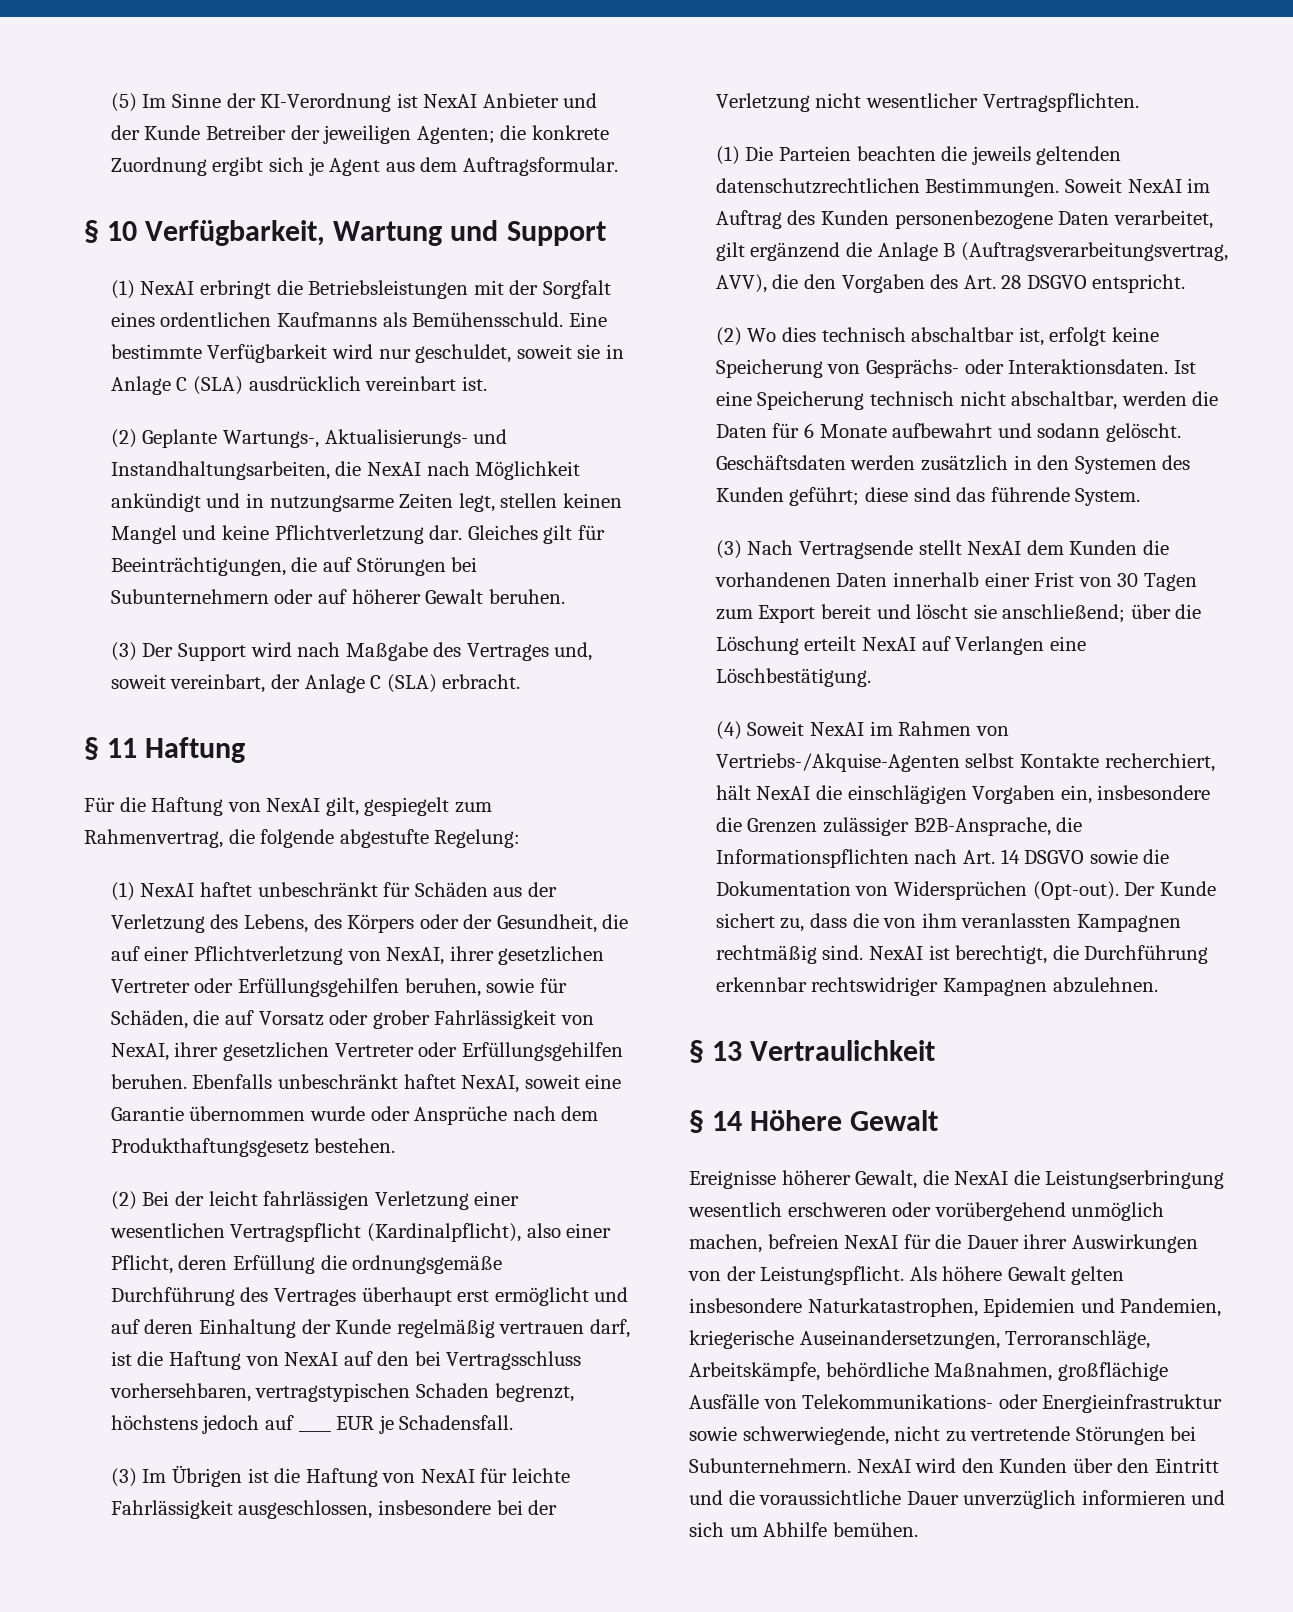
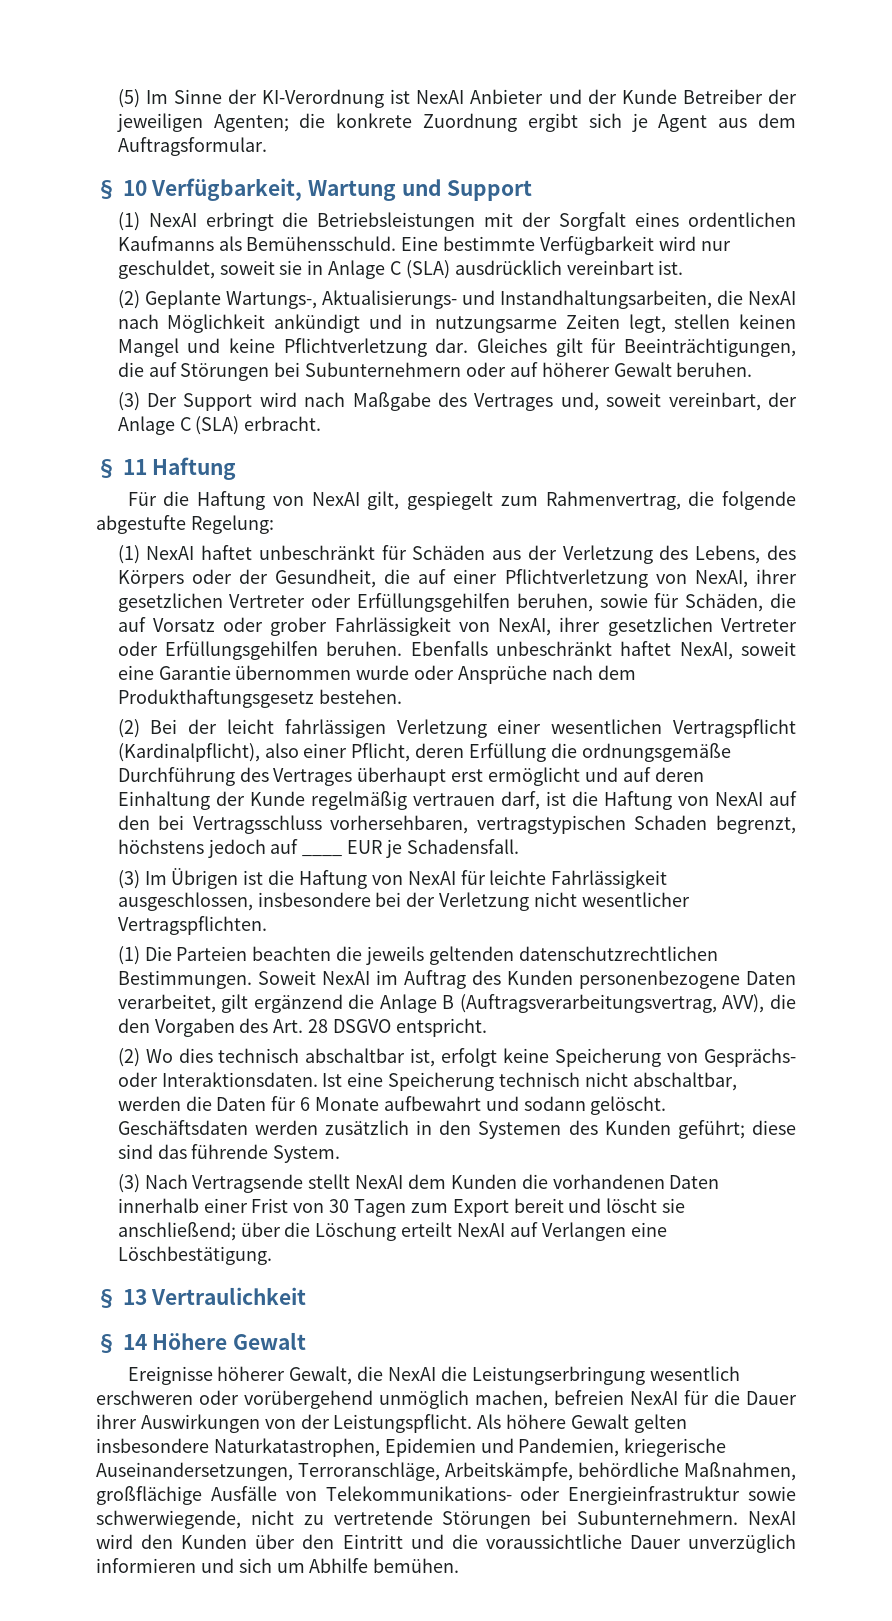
[715,721,1009,740] [715,753,1215,772] [715,785,1211,804] [715,817,1083,836] [715,849,1170,868] [715,881,1216,900] [715,913,1181,932] [715,945,1209,964] [715,977,1158,996] // (4) Soweit NexAI im Rahmen von Vertriebs-/Akquise-Agenten selbst Kontakte recherchiert, hält NexAI die einschlägigen Vorgaben ein, insbesondere die Grenzen zulässiger B2B-Ansprache, die Informationspflichten nach Art. 14 DSGVO sowie die Dokumentation von Widersprüchen (Opt-out). Der Kunde sichert zu, dass die von ihm veranlassten Kampagnen rechtmäßig sind. NexAI ist berechtigt, die Durchführung erkennbar rechtswidriger Kampagnen abzulehnen. -> (272, 1255) none

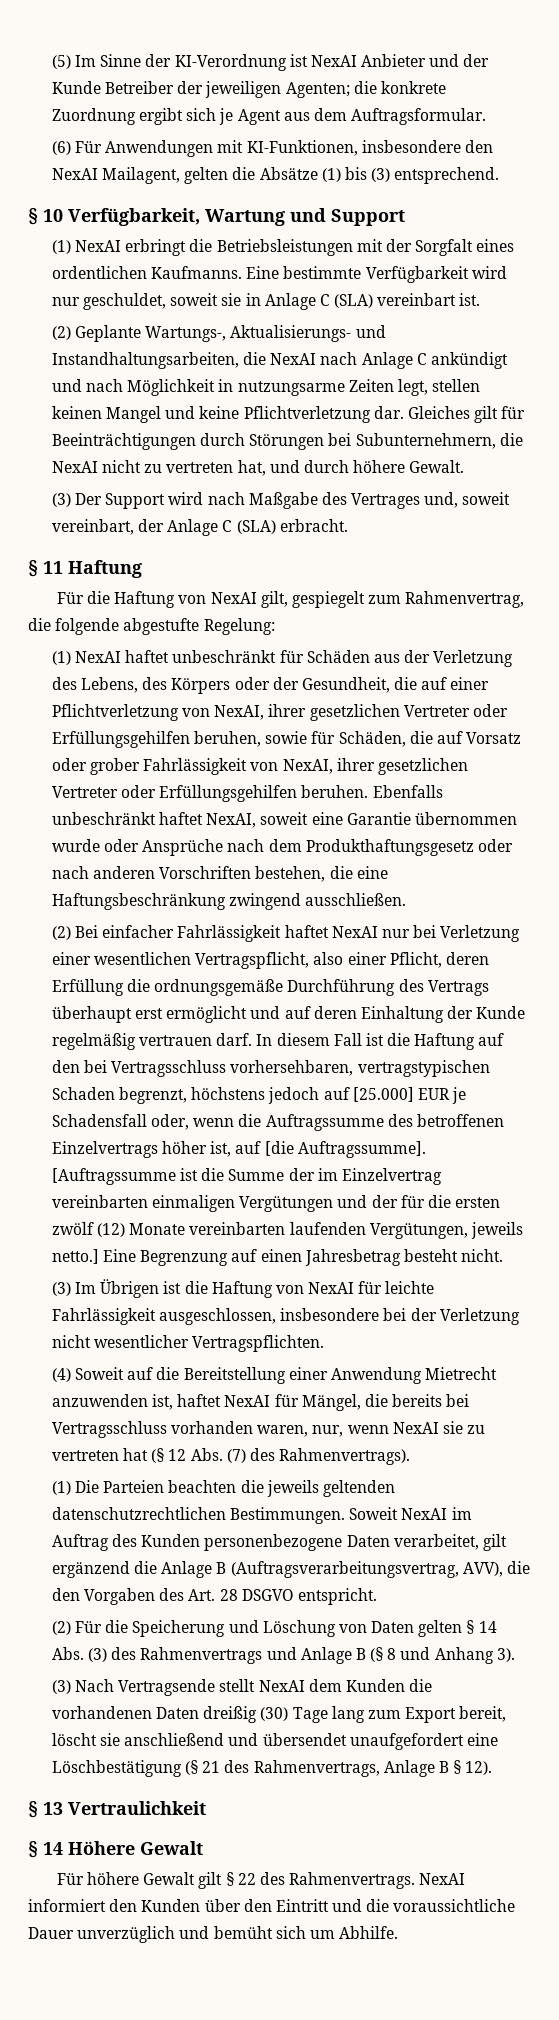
(267, 146) none -> [51,140,493,157] [51,167,500,184] // (6) Für Anwendungen mit KI-Funktionen, insbesondere den NexAI Mailagent, gelten die Absätze (1) bis (3) entsprechend.
[117,236,397,251] Kaufmanns als Bemühensschuld. -> [150,266,242,279] Kaufmanns.
[454,260,562,275] ausdrücklich -> (374, 301) none
[167,314,402,333] Möglichkeit ankündigt und -> [361,352,508,369] [51,379,216,396] Anlage C ankündigt und nach Möglichkeit
[624,338,796,357] [117,362,753,381] Beeinträchtigungen, die auf Störungen bei Subunternehmern oder auf höherer Gewalt beruhen. -> [51,433,523,450] [51,460,465,476] Beeinträchtigungen durch Störungen bei Subunternehmern, die NexAI nicht zu vertreten hat, und durch höhere Gewalt.
[318,689,402,704] [117,719,386,738] bestehen. // (2) Bei der leicht fahrlässigen -> [477,839,513,852] [51,866,388,882] [51,893,407,910] [51,925,437,942] oder nach anderen Vorschriften bestehen, die eine Haftungsbeschränkung zwingend ausschließen. // (2) Bei einfacher Fahrlässigkeit haftet NexAI nur bei
[673,719,796,738] [117,743,260,762] Vertragspflicht (Kardinalpflicht), -> [195,952,310,969] Vertragspflicht,
[273,768,353,786] Vertrages -> [427,980,489,996] Vertrags
[500,791,763,810] darf, ist die Haftung von NexAI -> [216,1033,476,1050] darf. In diesem Fall ist die Haftung
[302,854,343,857] ____ -> [352,1087,414,1102] [25.000]
[406,839,519,854] Schadensfall. -> [51,1114,504,1131] [51,1141,426,1158] [51,1168,442,1185] [51,1195,501,1212] [51,1222,523,1239] [51,1249,504,1266] Schadensfall oder, wenn die Auftragssumme des betroffenen Einzelvertrags höher ist, auf [die Auftragssumme]. [Auftragssumme ist die Summe der im Einzelvertrag vereinbarten einmaligen Vergütungen und der für die ersten zwölf (12) Monate vereinbarten laufenden Vergütungen, jeweils netto.] Eine Begrenzung auf einen Jahresbetrag besteht nicht.
(267, 925) none -> [51,1367,498,1384] [51,1394,470,1411] [51,1421,486,1438] [51,1448,411,1465] // (4) Soweit auf die Bereitstellung einer Anwendung Mietrecht anzuwenden ist, haftet NexAI für Mängel, die bereits bei Vertragsschluss vorhanden waren, nur, wenn NexAI sie zu vertreten hat (§ 12 Abs. (7) des Rahmenvertrags).
[145,1048,796,1067] [117,1072,737,1091] [117,1096,667,1115] [117,1120,796,1139] [117,1144,341,1163] Wo dies technisch abschaltbar ist, erfolgt keine Speicherung von Gesprächs- oder Interaktionsdaten. Ist eine Speicherung technisch nicht abschaltbar, werden die Daten für 6 Monate aufbewahrt und sodann gelöscht. Geschäftsdaten werden zusätzlich in den Systemen des Kunden geführt; diese sind das führende System. -> [74,1620,497,1637] [51,1647,515,1664] Für die Speicherung und Löschung von Daten gelten § 14 Abs. (3) des Rahmenvertrags und Anlage B (§ 8 und Anhang 3).
[117,1198,686,1217] [117,1222,667,1241] [117,1246,272,1265] innerhalb einer Frist von 30 Tagen zum Export bereit und löscht sie anschließend; über die Löschung erteilt NexAI auf Verlangen eine Löschbestätigung. -> [203,1706,507,1723] [51,1733,498,1750] [51,1760,493,1777] dreißig (30) Tage lang zum Export bereit, löscht sie anschließend und übersendet unaufgefordert eine Löschbestätigung (§ 21 des Rahmenvertrags, Anlage B § 12).
[127,1366,740,1385] [96,1390,797,1409] [96,1414,687,1433] [96,1438,727,1457] [96,1462,796,1481] [96,1486,796,1505] [96,1510,797,1529] [96,1534,133,1549] Ereignisse höherer Gewalt, die NexAI die Leistungserbringung wesentlich erschweren oder vorübergehend unmöglich machen, befreien NexAI für die Dauer ihrer Auswirkungen von der Leistungspflicht. Als höhere Gewalt gelten insbesondere Naturkatastrophen, Epidemien und Pandemien, kriegerische Auseinandersetzungen, Terroranschläge, Arbeitskämpfe, behördliche Maßnahmen, großflächige Ausfälle von Telekommunikations- oder Energieinfrastruktur sowie schwerwiegende, nicht zu vertretende Störungen bei Subunternehmern. NexAI wird -> [56,1872,466,1889] [28,1899,106,1912] Für höhere Gewalt gilt § 22 des Rahmenvertrags. NexAI informiert
[96,1558,460,1573] informieren und sich um Abhilfe bemühen. -> [179,1926,399,1939] und bemüht sich um Abhilfe.

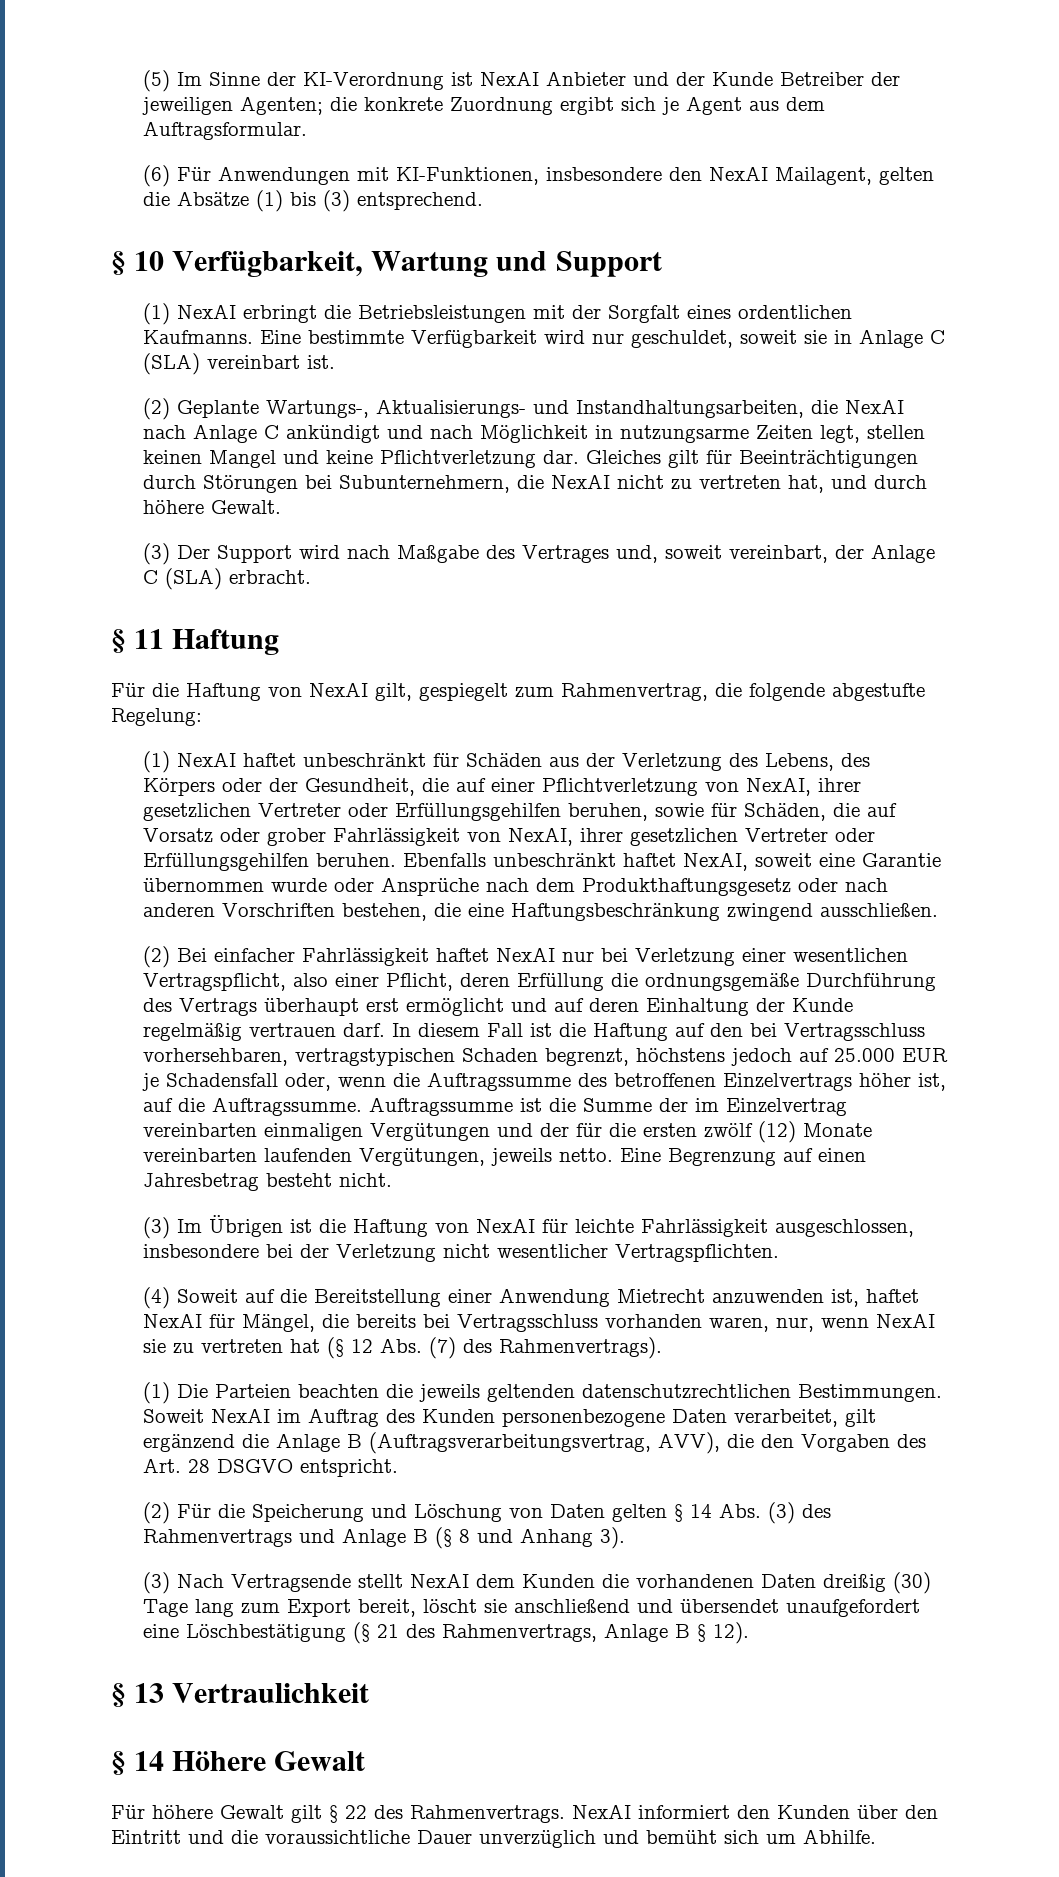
[352,1087,414,1102] [25.000] -> [833,1048,895,1062] 25.000
[264,1141,426,1158] [51,1168,176,1185] [die Auftragssumme]. [Auftragssumme -> [177,1097,513,1116] die Auftragssumme. Auftragssumme
[51,1249,99,1264] netto.] -> [558,1148,613,1162] netto.

